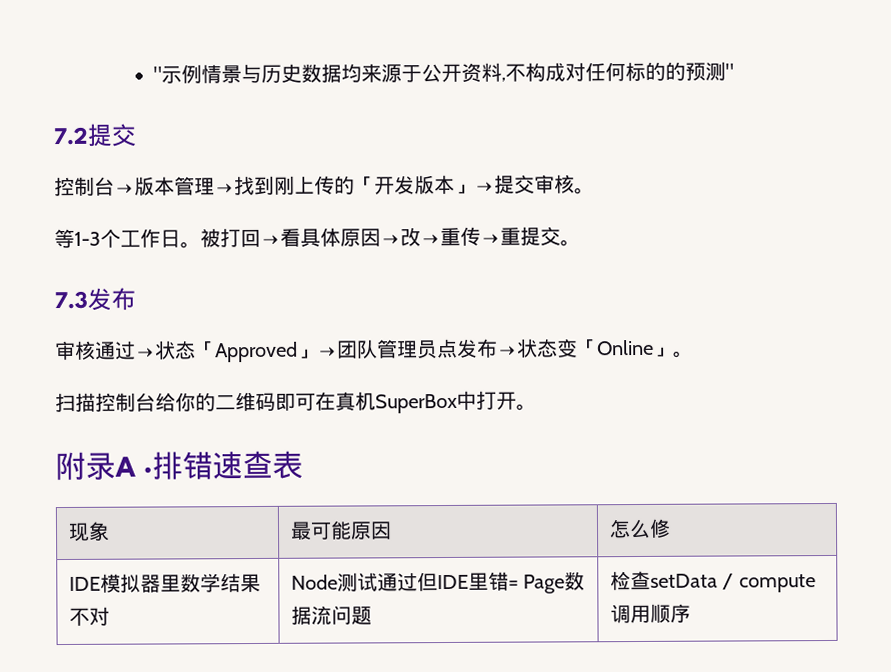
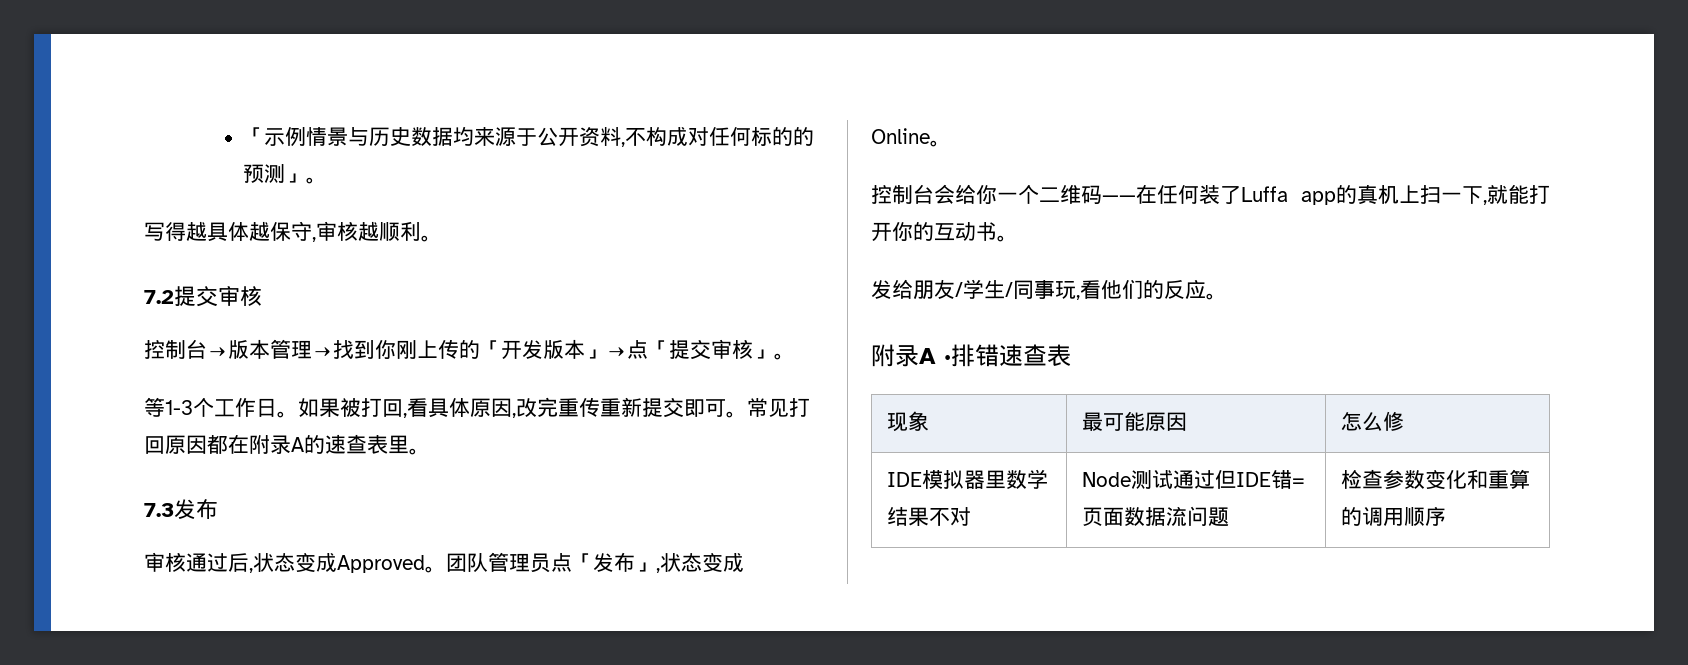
[152,66,162,82] " -> [243,127,265,144] 「
[724,63,734,79] " -> [285,173,328,184] [144,221,442,242] 」。 // 写得越具体越保守,审核越顺利。
(137, 135) none -> [218,286,262,306] 审核
(275, 185) none -> [375,340,396,359] 你
[494,174,575,194] 提交审核 -> [627,339,774,360] 点「提交审核」
[200,226,561,248] 被打回→看具体原因→改→重传→重提交 -> [298,397,810,418] [144,434,409,454] 如果被打回,看具体原因,改完重传重新提交即可。常见打回原因都在附录A的速查表里
[135,338,694,363] [55,390,517,414] →状态「Approved」→团队管理员点发布→状态变「Online」。 // 扫描控制台给你的二维码即可在真机SuperBox中打开 -> [228,552,744,573] [871,128,951,147] [871,184,1550,205] [871,222,1018,242] [871,279,1206,300] 后,状态变成Approved。团队管理员点「发布」,状态变成Online。 // 控制台会给你一个二维码——在任何装了Luffa app的真机上扫一下,就能打开你的互动书。 // 发给朋友/学生/同事玩,看他们的反应
[468,571,566,594] 里错= Page -> [1270,470,1305,489] [1081,507,1124,526] 错=页面
[650,573,816,593] setData / compute -> [1382,469,1530,489] [1340,507,1362,526] 参数变化和重算的

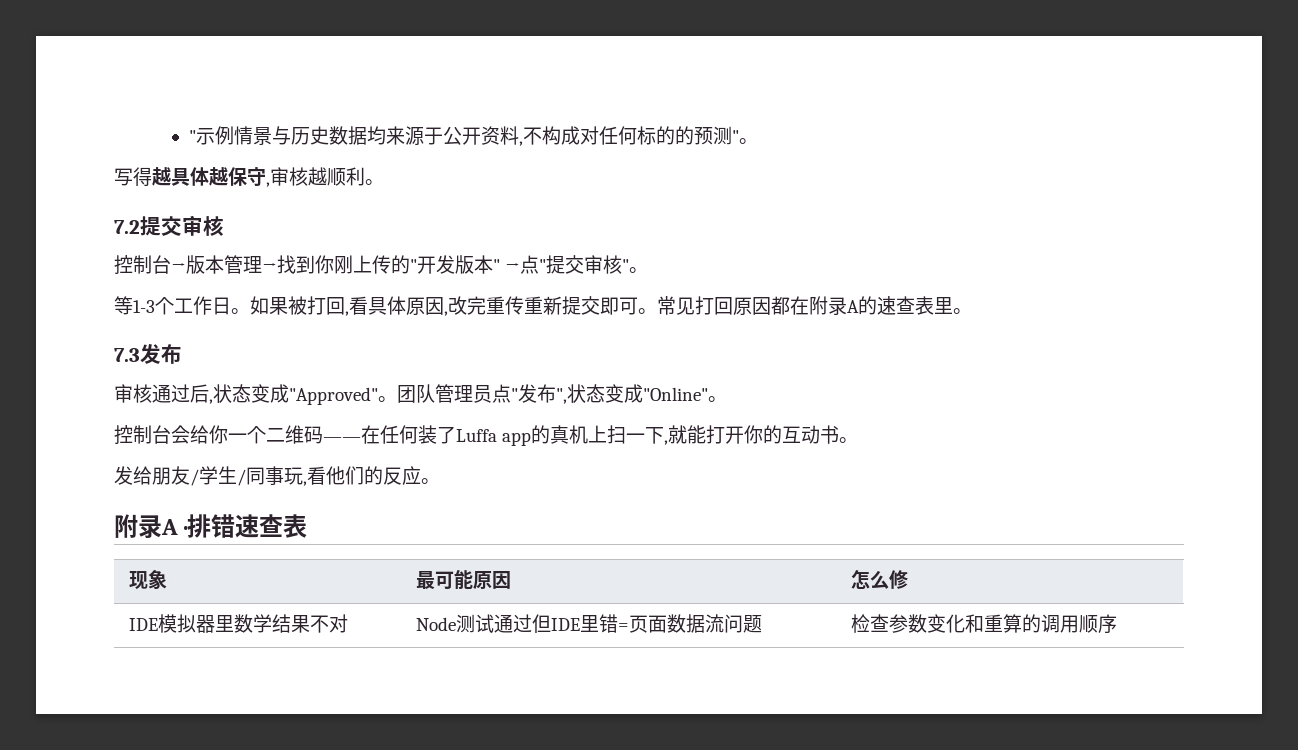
[243,127,265,144] 「 -> [189,130,197,143] "
[285,173,307,183] 」 -> [732,130,740,143] "
[480,340,501,357] 「 -> [410,259,417,272] "
[585,339,774,360] 」→点「提交审核」 -> [493,255,630,274] " →点"提交审核"
[337,555,425,573] Approved -> [289,387,378,405] "Approved"
[572,552,744,573] [871,128,930,144] 「发布」,状态变成Online -> [511,384,708,404] "发布",状态变成"Online"
(1271, 479) none -> [579,615,599,632] 里

